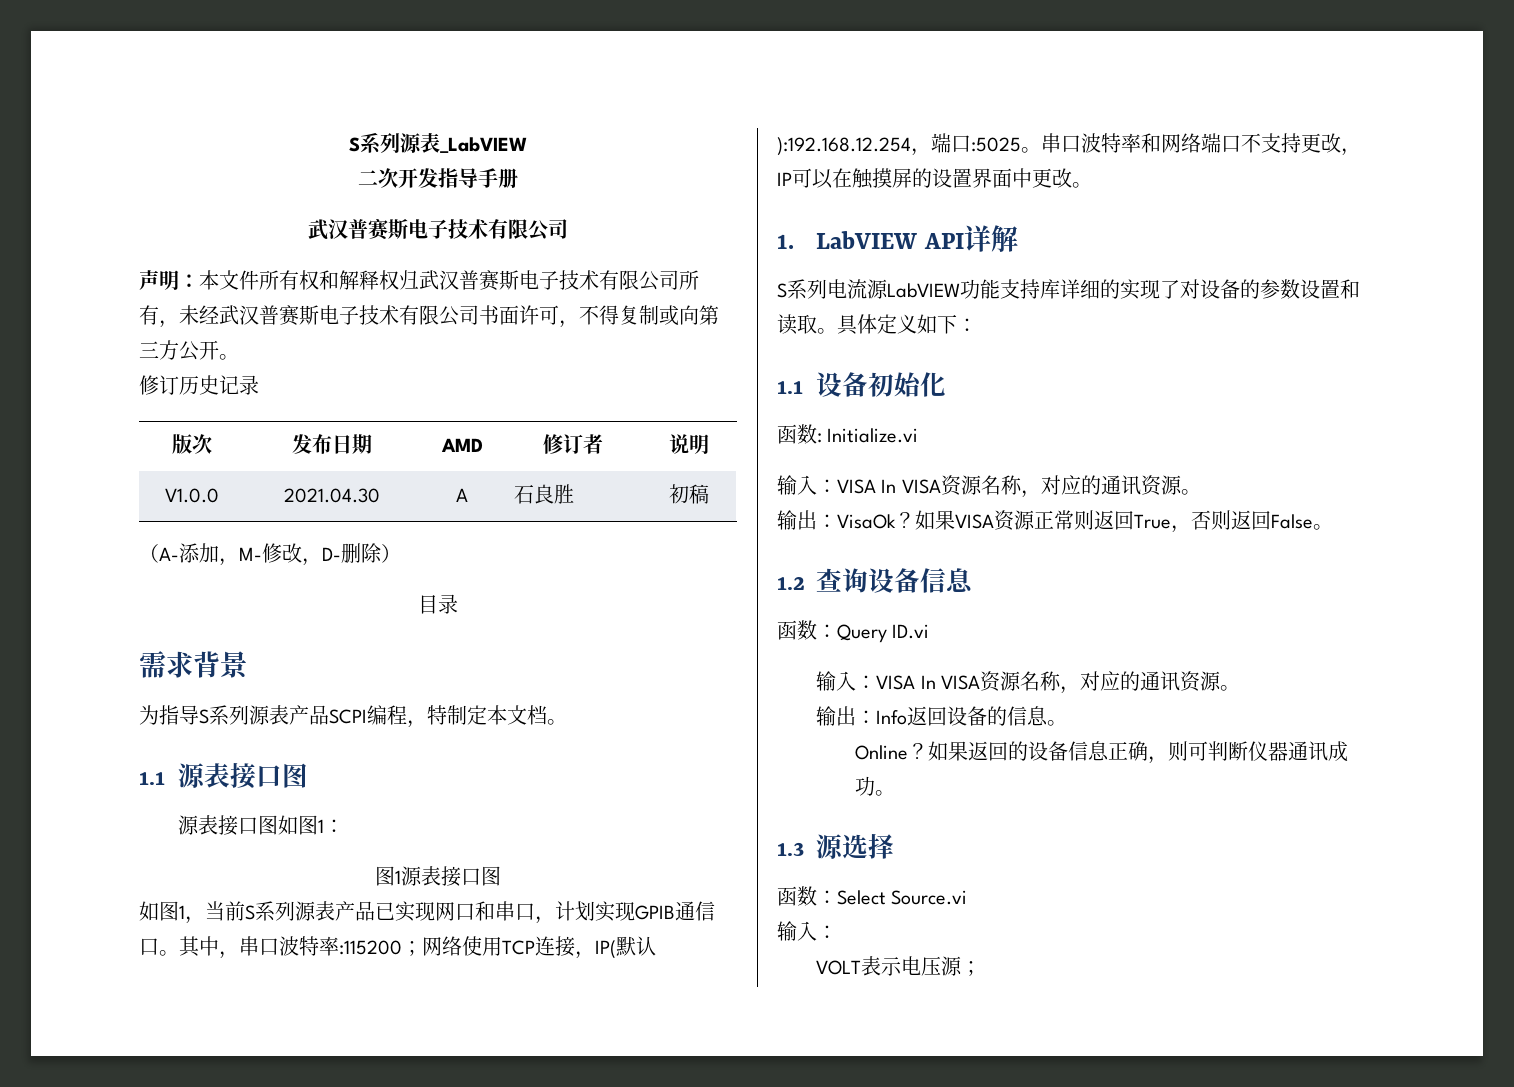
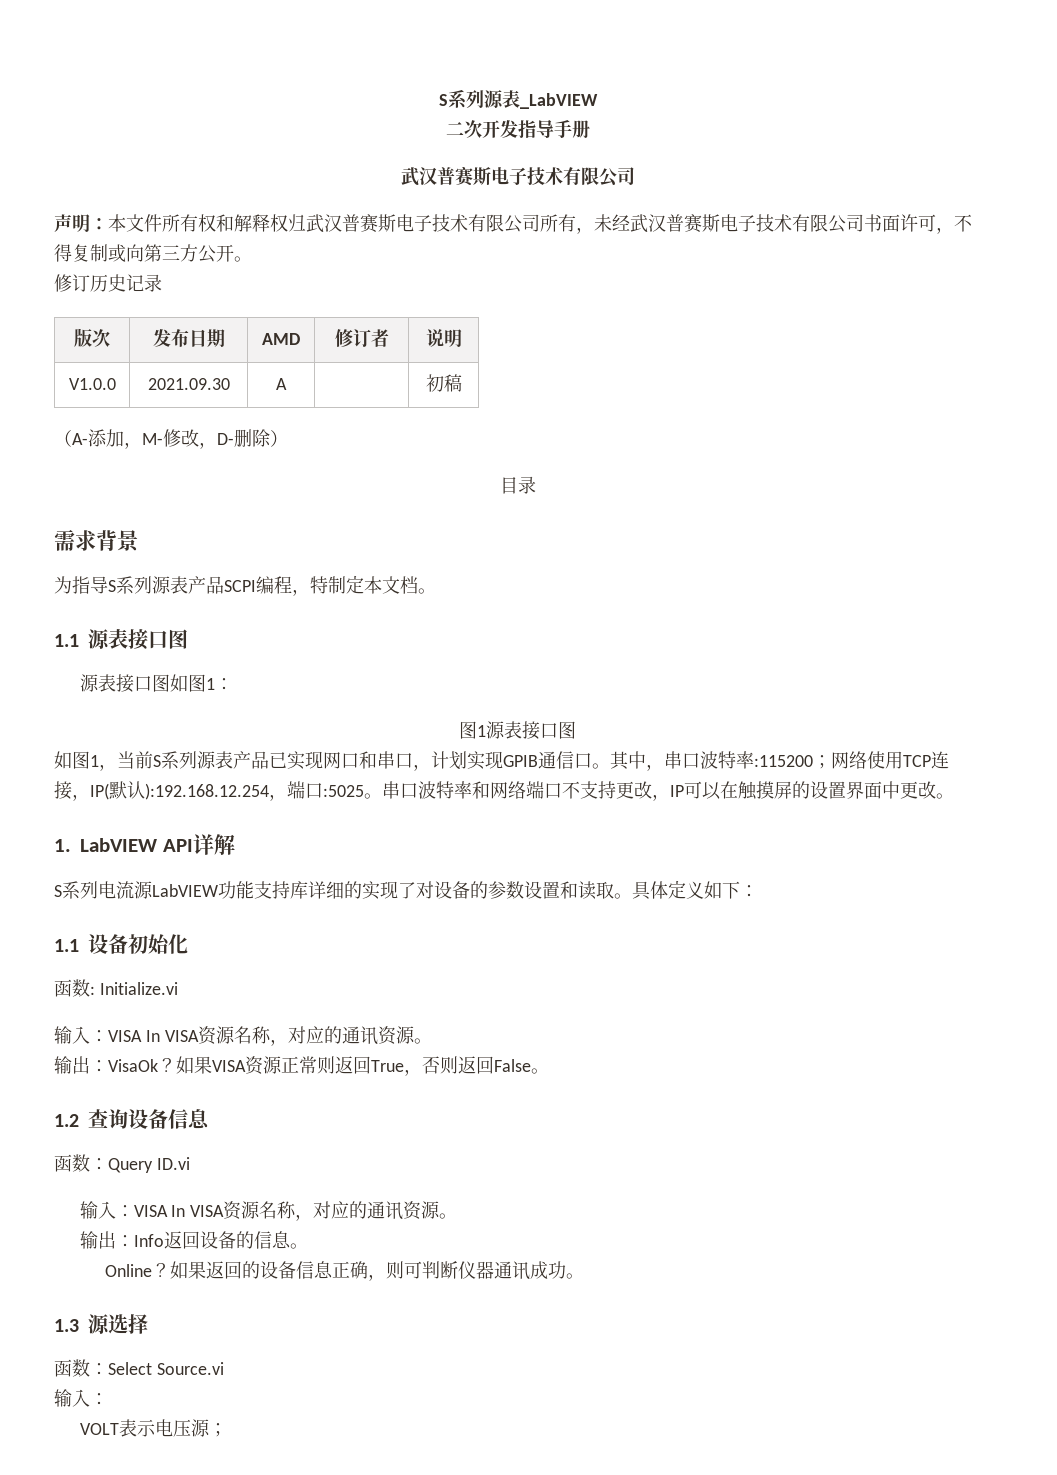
[283,488,380,503] 2021.04.30 -> [147,378,230,390] 2021.09.30
[513,484,574,504] 石良胜 -> (287, 384) none

